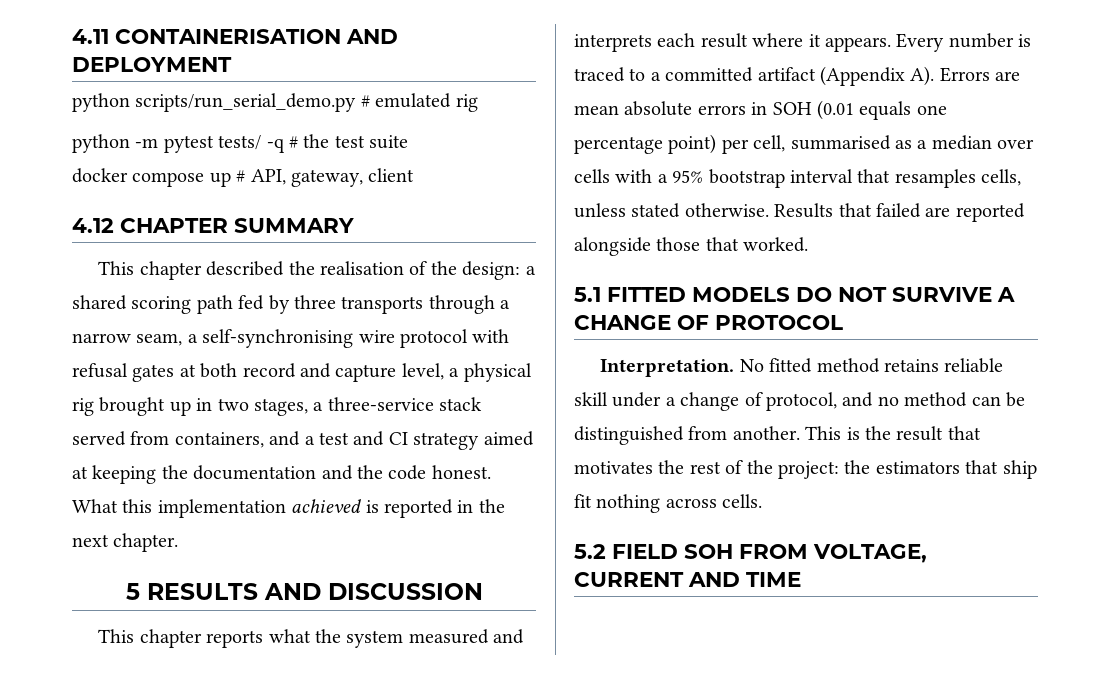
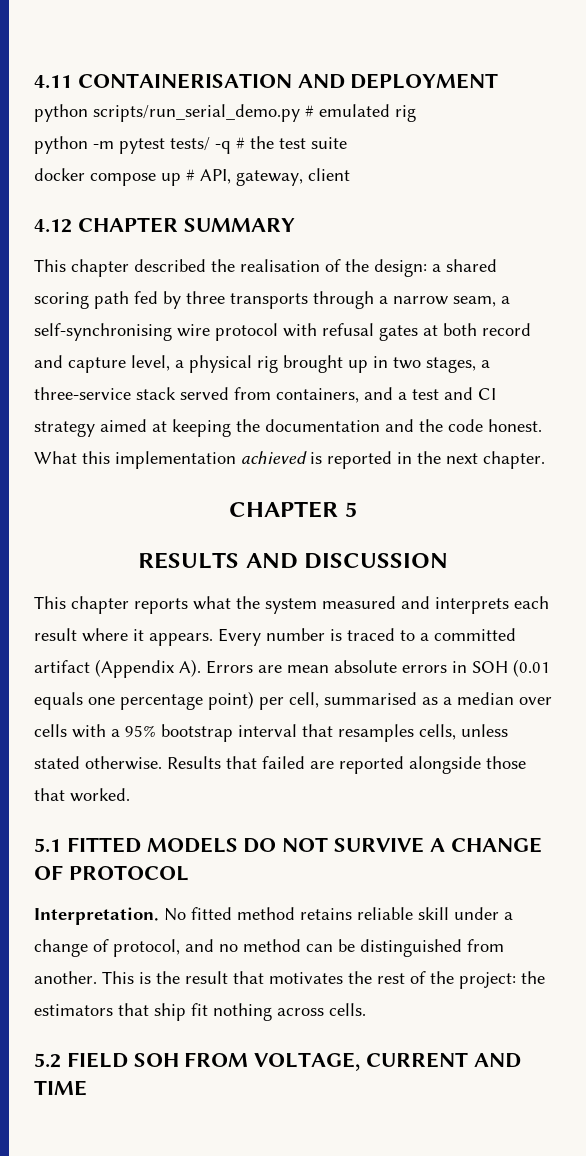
(179, 542) none -> [229,501,339,518] CHAPTER
(140, 591) none -> (357, 509) //

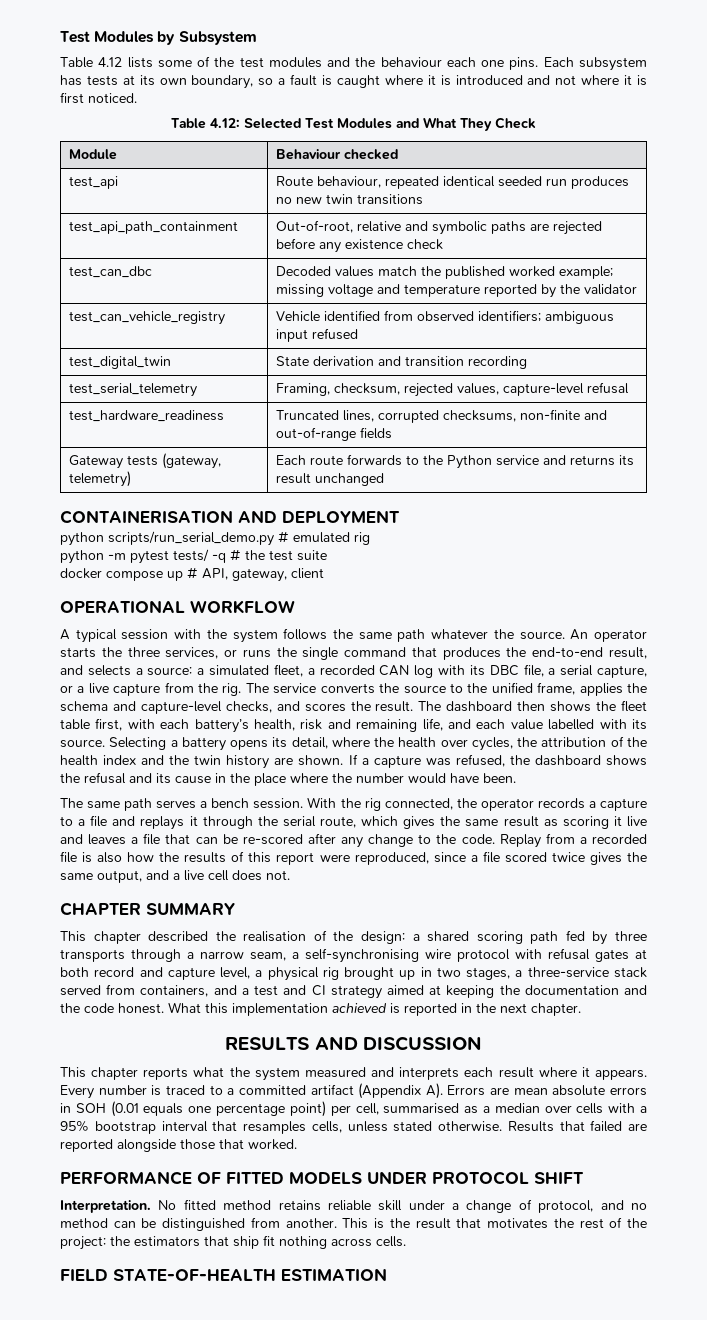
[34,75,72,89] 4.11 -> [60,31,257,45] [60,56,647,71] [60,74,648,89] [60,92,137,104] [171,117,536,131] [68,149,117,160] [275,149,398,160] [68,176,118,189] [275,176,629,189] [275,194,423,205] [68,221,238,234] [275,220,602,235] [275,238,443,253] [68,266,152,278] [275,266,613,279] [275,284,637,298] [68,311,225,325] [275,310,614,324] [275,328,358,342] [68,356,171,369] [275,356,527,369] [68,383,197,397] [275,382,629,397] [68,410,224,422] [275,409,607,423] [275,427,392,441] [68,453,221,469] [68,471,131,487] [275,454,634,469] [275,473,384,486] Test Modules by Subsystem // Table 4.12 lists some of the test modules and the behaviour each one pins. Each subsystem has tests at its own boundary, so a fault is caught where it is introduced and not where it is first noticed. // Table 4.12: Selected Test Modules and What They Check // Module | Behaviour checked // test_api | Route behaviour, repeated identical seeded run produces no new twin transitions // test_api_path_containment | Out-of-root, relative and symbolic paths are rejected before any existence check // test_can_dbc | Decoded values match the published worked example; missing voltage and temperature reported by the validator // test_can_vehicle_registry | Vehicle identified from observed identifiers; ambiguous input refused // test_digital_twin | State derivation and transition recording // test_serial_telemetry | Framing, checksum, rejected values, capture-level refusal // test_hardware_readiness | Truncated lines, corrupted checksums, non-finite and out-of-range fields // Gateway tests (gateway, telemetry) | Each route forwards to the Python service and returns its result unchanged //
[34,219,72,233] 4.12 -> [60,600,295,614] [60,628,648,643] [60,647,647,660] [60,664,647,678] [60,682,647,696] [60,700,647,714] [60,718,647,733] [60,736,647,751] [60,754,647,769] [60,772,516,786] [60,797,647,811] [60,815,647,830] [60,833,648,848] [60,851,647,865] [60,870,290,883] OPERATIONAL WORKFLOW // A typical session with the system follows the same path whatever the source. An operator starts the three services, or runs the single command that produces the end-to-end result, and selects a source: a simulated fleet, a recorded CAN log with its DBC file, a serial capture, or a live capture from the rig. The service converts the source to the unified frame, applies the schema and capture-level checks, and scores the result. The dashboard then shows the fleet table first, with each battery’s health, risk and remaining life, and each value labelled with its source. Selecting a battery opens its detail, where the health over cycles, the attribution of the health index and the twin history are shown. If a capture was refused, the dashboard shows the refusal and its cause in the place where the number would have been. // The same path serves a bench session. With the rig connected, the operator records a capture to a file and replays it through the serial route, which gives the same result as scoring it live and leaves a file that can be re-scored after any change to the code. Replay from a recorded file is also how the results of this report were reproduced, since a file scored twice gives the same output, and a live cell does not. //
[229,501,357,518] // CHAPTER 5 -> (581, 1009) none
[34,837,542,853] [34,865,63,880] 5.1 FITTED MODELS DO NOT SURVIVE A CHANGE OF -> [60,1171,427,1185] PERFORMANCE OF FITTED MODELS UNDER
(189, 873) none -> [534,1172,584,1184] SHIFT
[34,1052,521,1071] [34,1080,87,1096] 5.2 FIELD SOH FROM VOLTAGE, CURRENT AND TIME -> [60,1268,387,1281] FIELD STATE-OF-HEALTH ESTIMATION

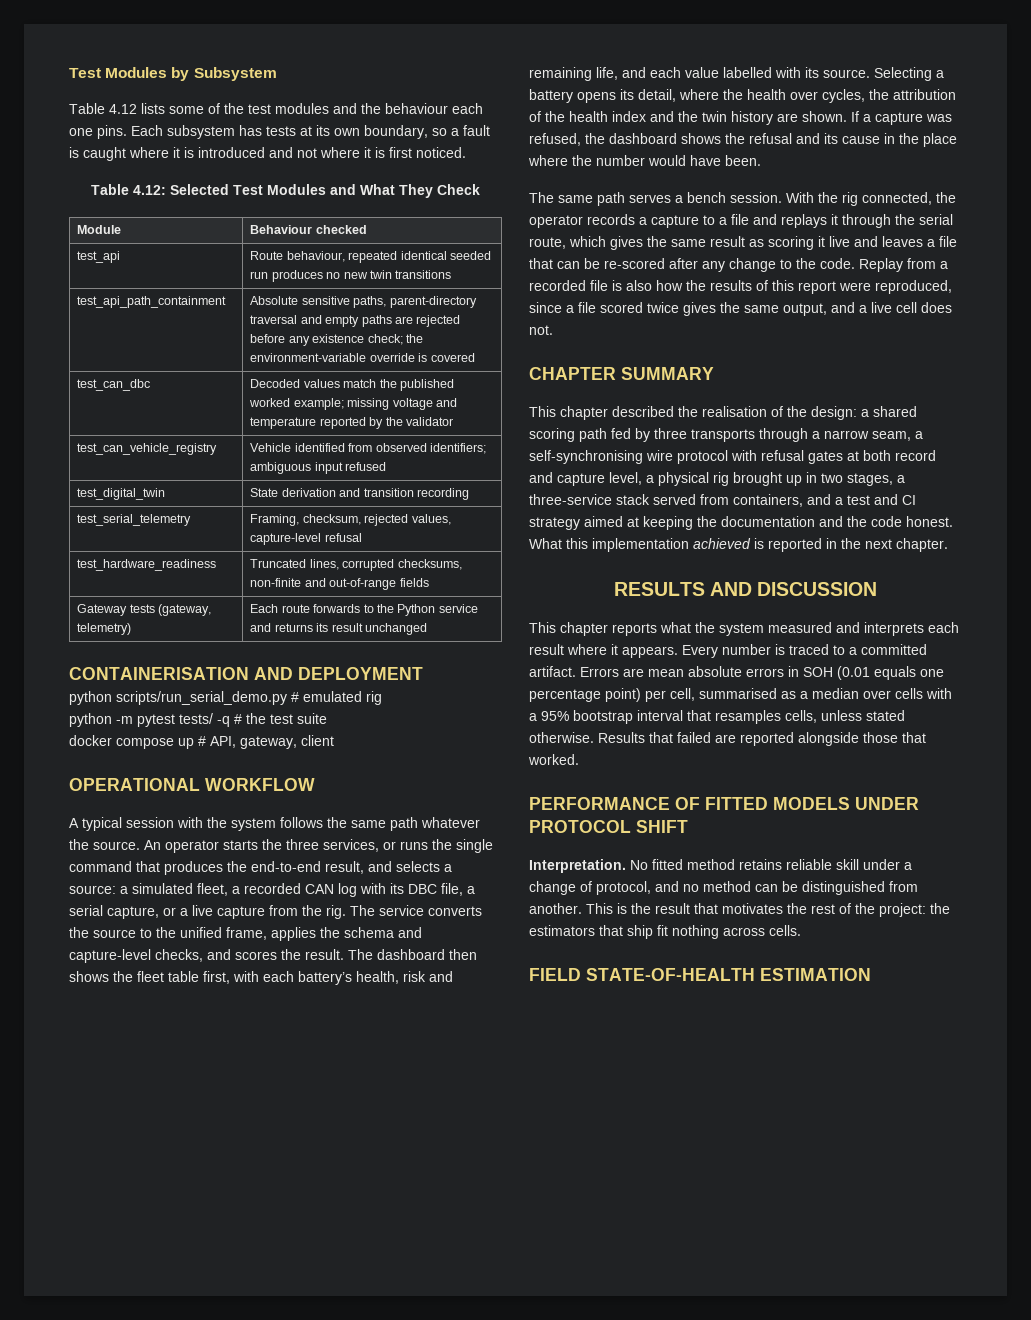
[275,220,487,235] Out-of-root, relative and symbolic -> [250,296,477,308] [250,315,360,327] Absolute sensitive paths, parent-directory traversal and empty
[406,239,443,250] check -> [367,334,423,345] [250,353,475,362] check; the environment-variable override is covered
[310,1083,443,1099] artifact (Appendix A). -> [529,666,576,677] artifact.

